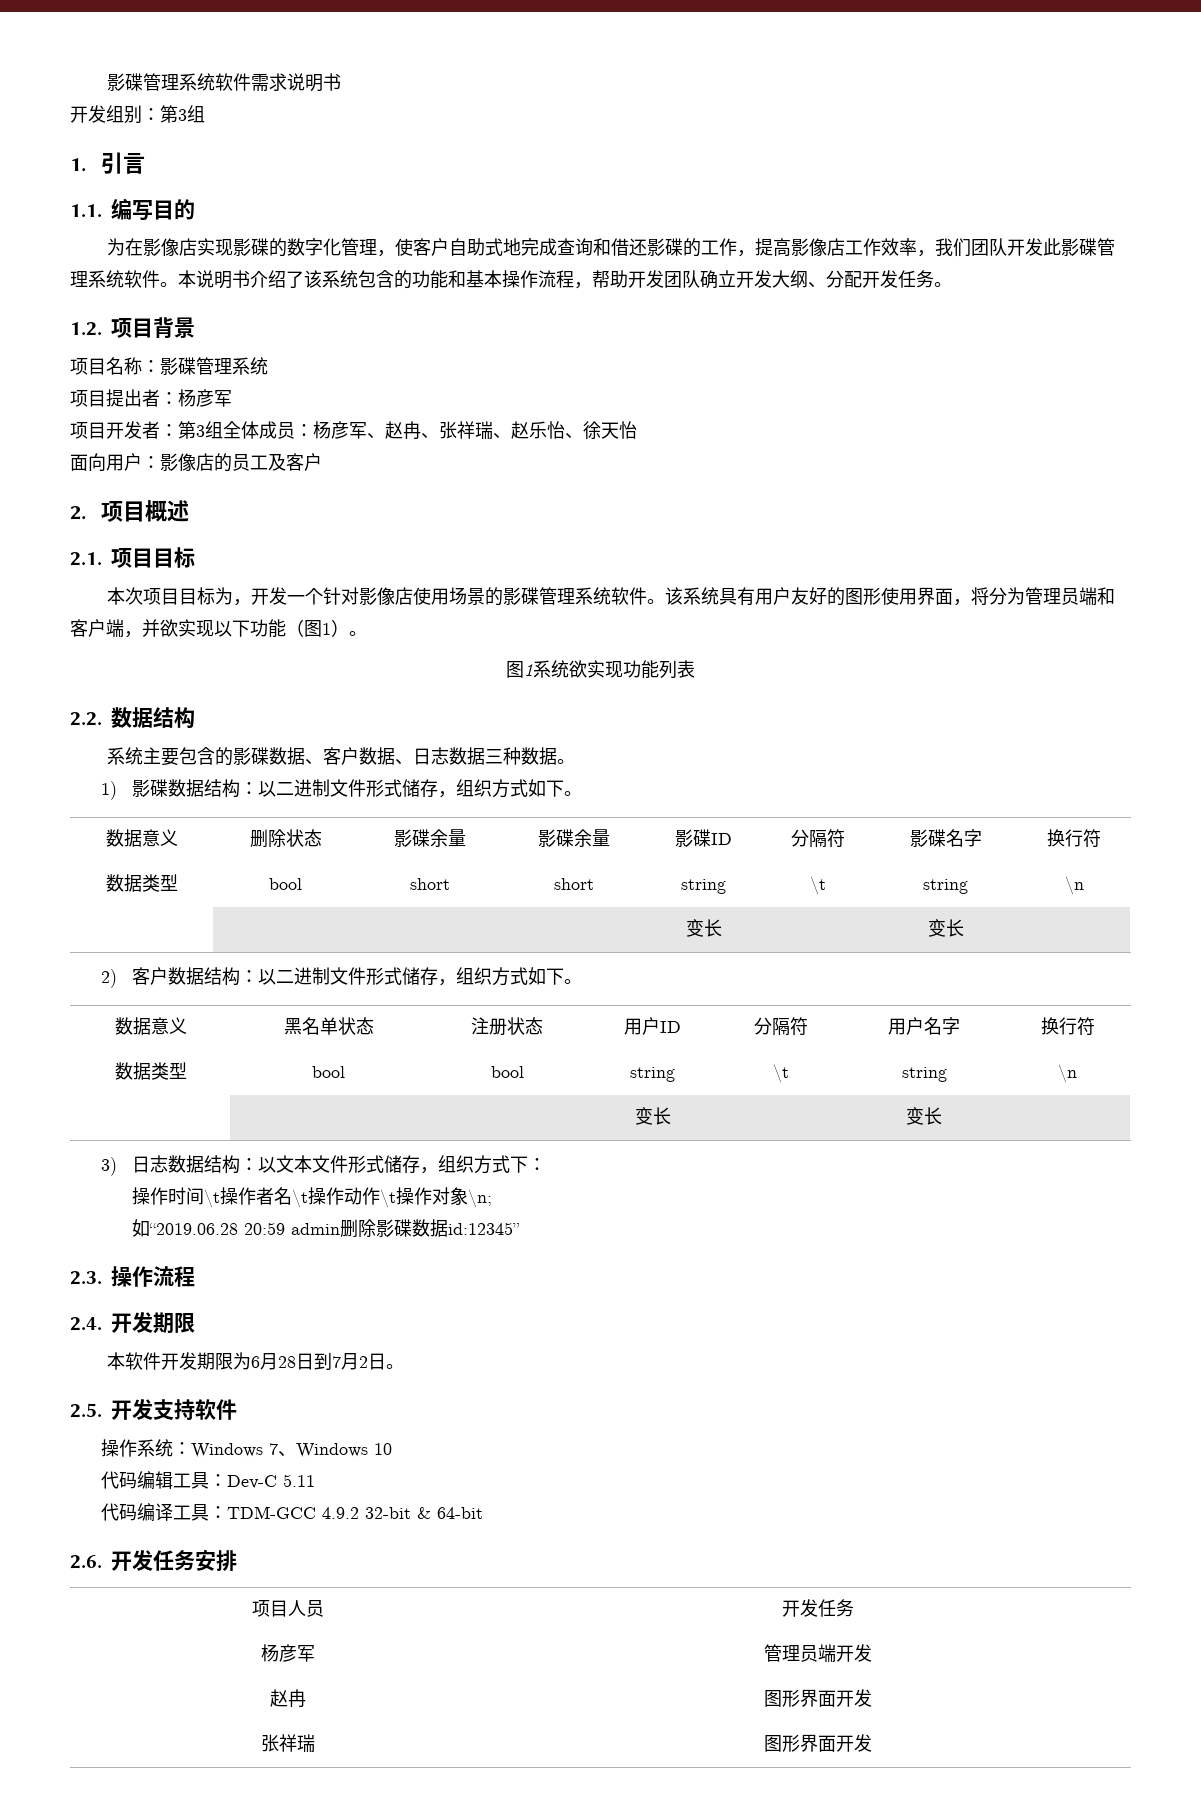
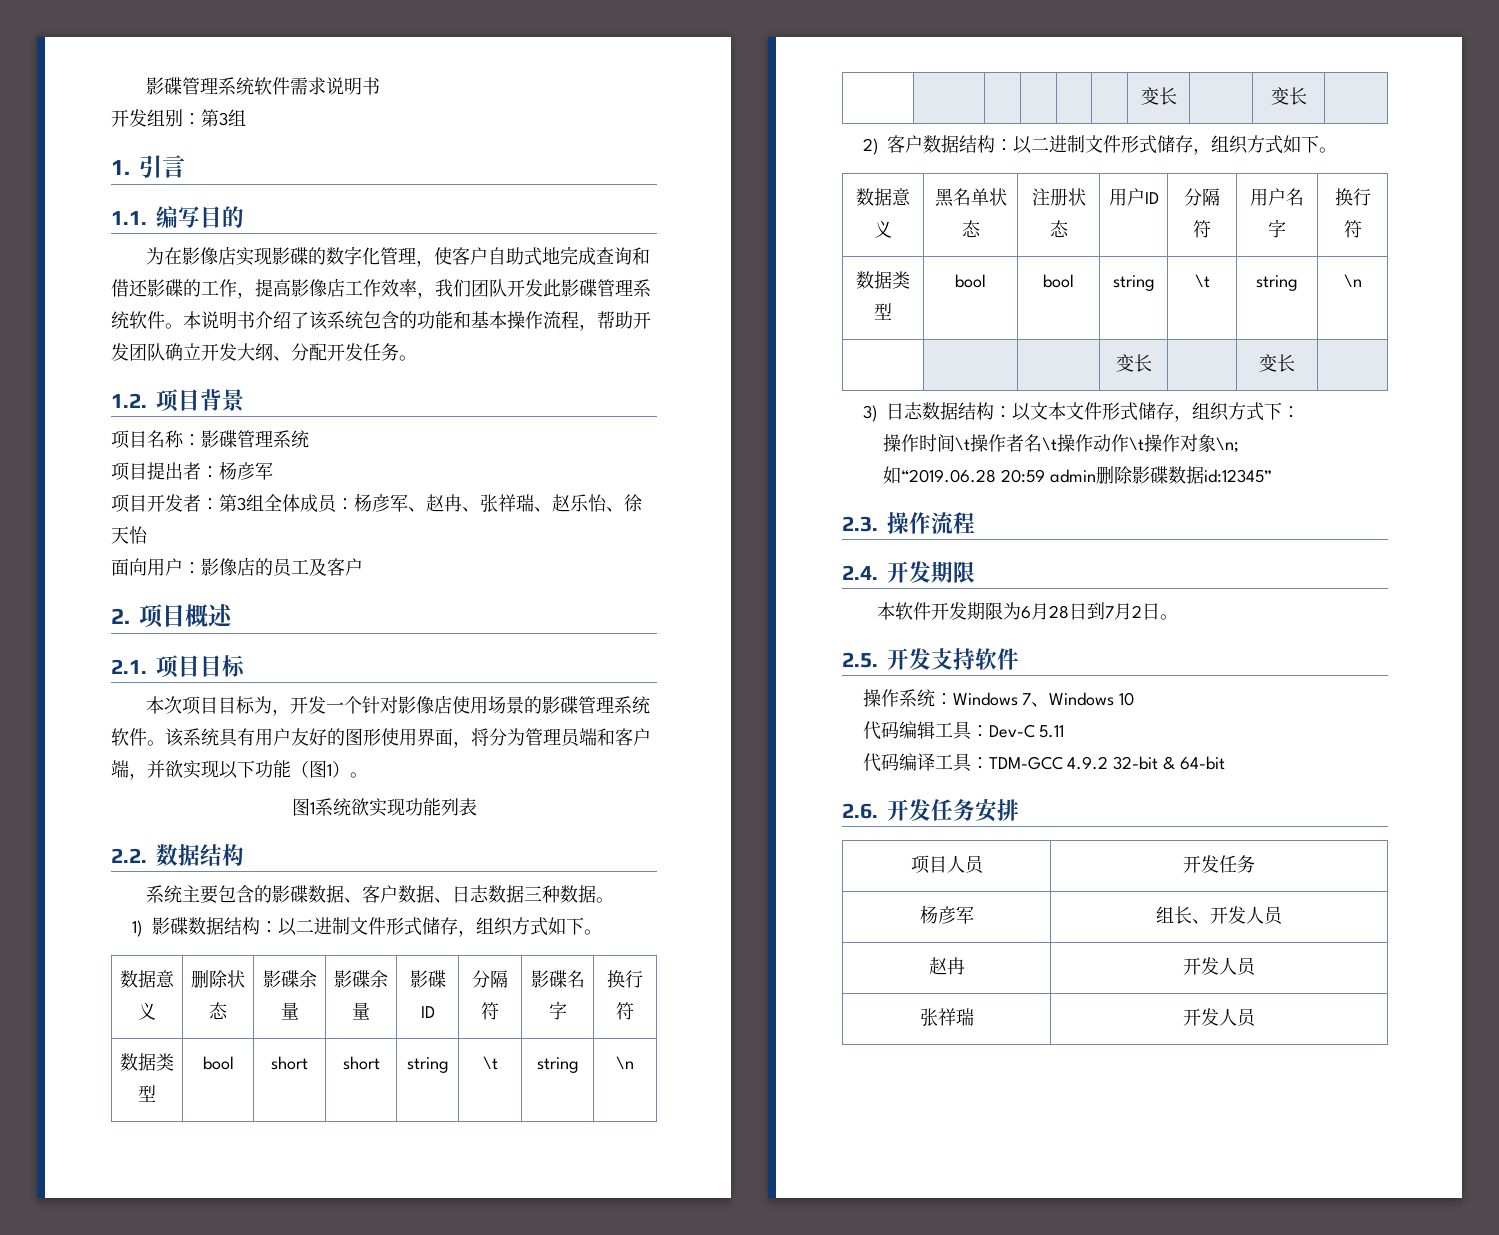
[764,1644,872,1662] 管理员端开发 -> [1156,906,1284,925] 组长、开发人员
[764,1689,872,1707] 图形界面开发 -> [1183,957,1257,976] 开发人员
[764,1734,872,1752] 图形界面开发 -> [1183,1008,1257,1027] 开发人员

